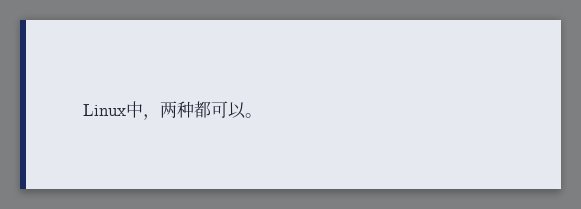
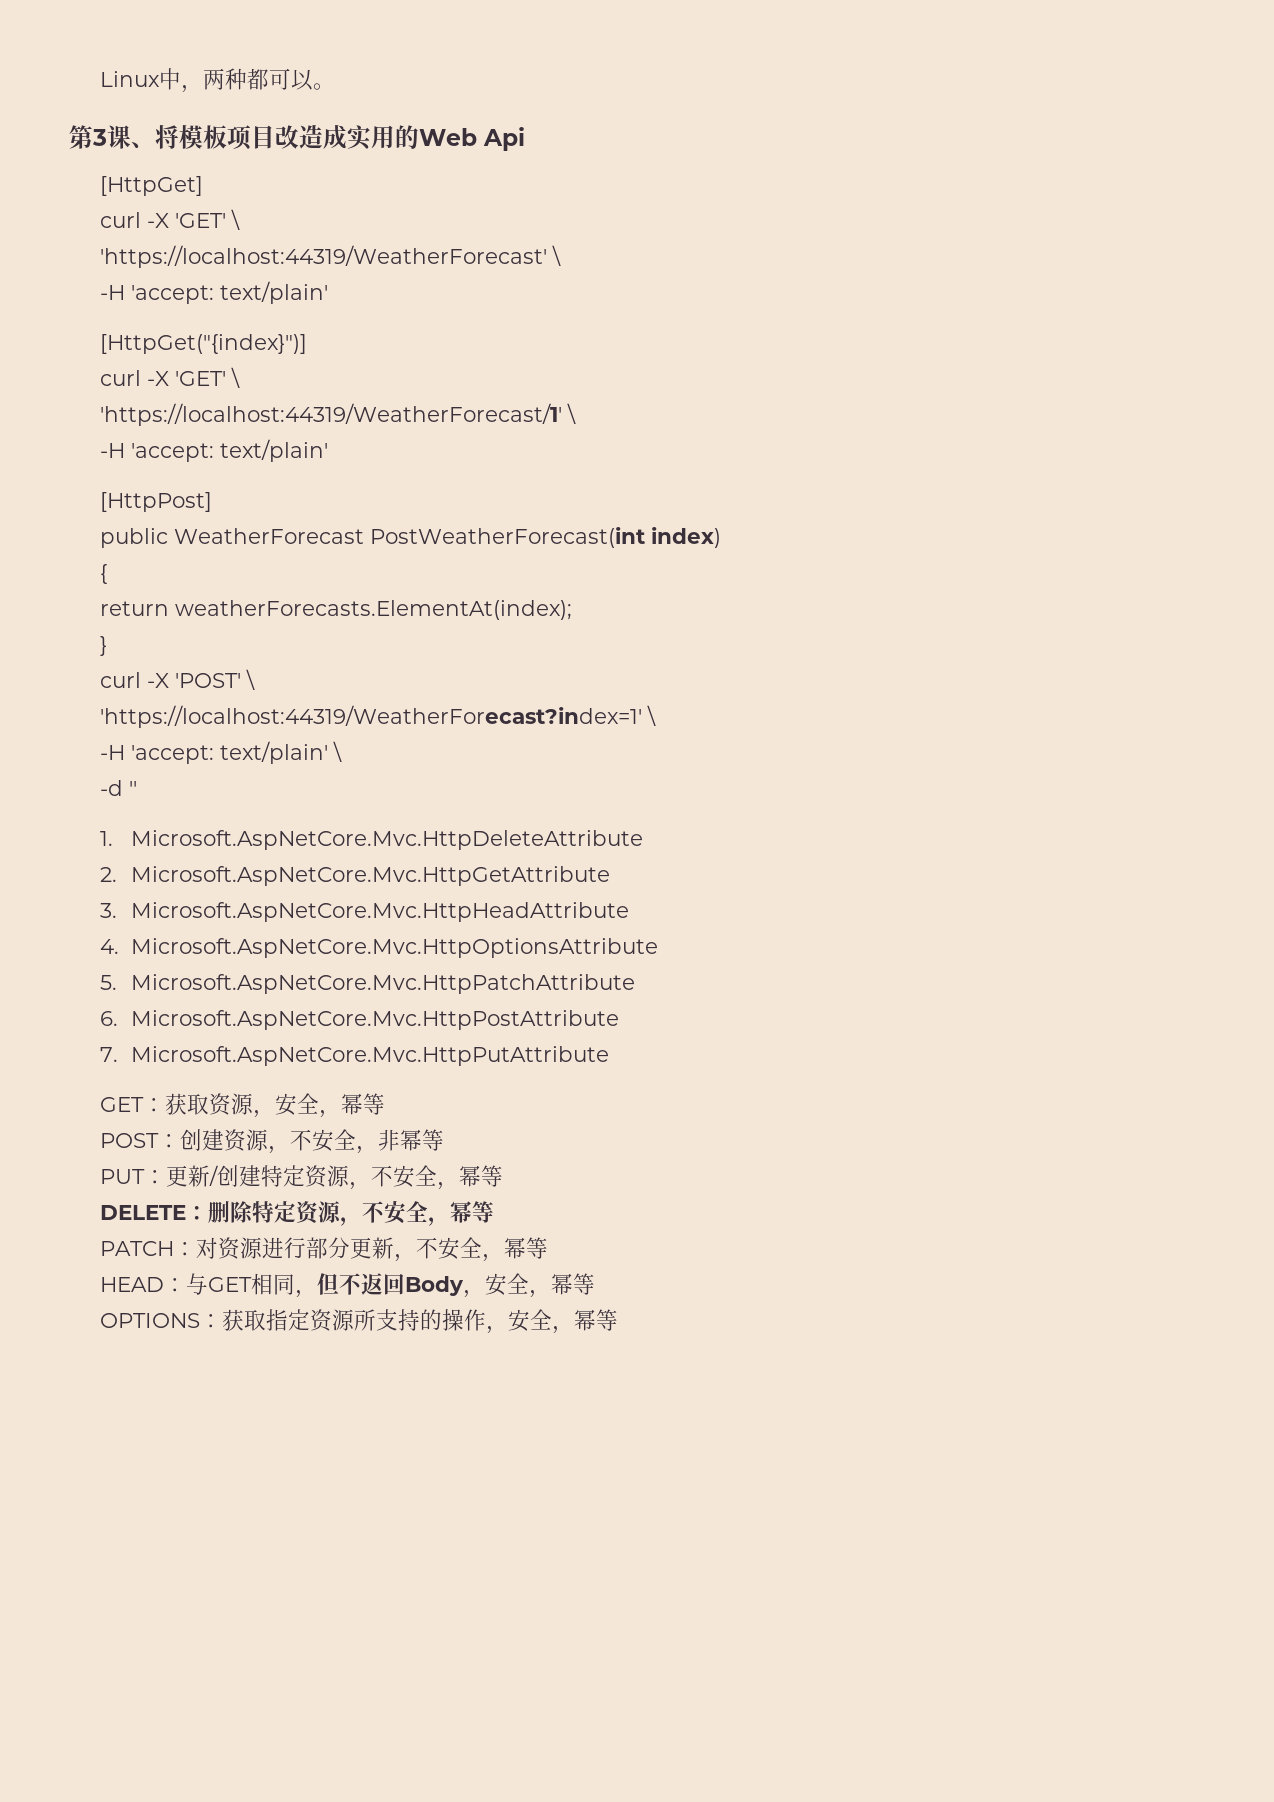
(262, 115) none -> [69,125,525,151] [100,176,204,196] [100,209,241,230] [100,245,562,268] [100,281,329,304] [100,334,308,354] [100,367,241,388] [100,403,577,426] [100,439,329,462] [100,492,213,512] [100,527,722,548] [100,564,108,584] [100,600,573,620] [100,636,108,656] [100,669,256,690] [100,705,657,728] [100,741,343,764] [100,780,138,796] [100,830,644,850] [100,866,611,886] [100,902,630,922] [100,938,659,958] [100,974,636,994] [100,1010,620,1030] [100,1046,610,1066] [100,1093,386,1118] [100,1129,445,1154] [100,1165,504,1190] [100,1201,495,1226] [100,1237,549,1262] [100,1273,596,1298] [100,1309,619,1334] // 第3课、将模板项目改造成实用的Web Api // [HttpGet] // curl -X 'GET' \ // 'https://localhost:44319/WeatherForecast' \ // -H 'accept: text/plain' // [HttpGet("{index}")] // curl -X 'GET' \ // 'https://localhost:44319/WeatherForecast/1' \ // -H 'accept: text/plain' // [HttpPost] // public WeatherForecast PostWeatherForecast(int index) // { // return weatherForecasts.ElementAt(index); // } // curl -X 'POST' \ // 'https://localhost:44319/WeatherForecast?index=1' \ // -H 'accept: text/plain' \ // -d '' // 1. Microsoft.AspNetCore.Mvc.HttpDeleteAttribute // 2. Microsoft.AspNetCore.Mvc.HttpGetAttribute // 3. Microsoft.AspNetCore.Mvc.HttpHeadAttribute // 4. Microsoft.AspNetCore.Mvc.HttpOptionsAttribute // 5. Microsoft.AspNetCore.Mvc.HttpPatchAttribute // 6. Microsoft.AspNetCore.Mvc.HttpPostAttribute // 7. Microsoft.AspNetCore.Mvc.HttpPutAttribute // GET：获取资源，安全，幂等 // POST：创建资源，不安全，非幂等 // PUT：更新/创建特定资源，不安全，幂等 // DELETE：删除特定资源，不安全，幂等 // PATCH：对资源进行部分更新，不安全，幂等 // HEAD：与GET相同，但不返回Body，安全，幂等 // OPTIONS：获取指定资源所支持的操作，安全，幂等

